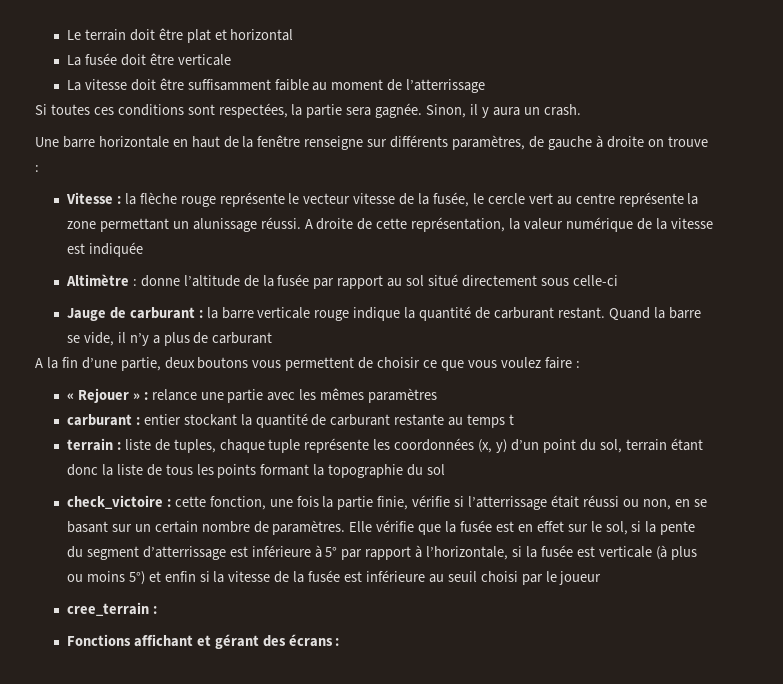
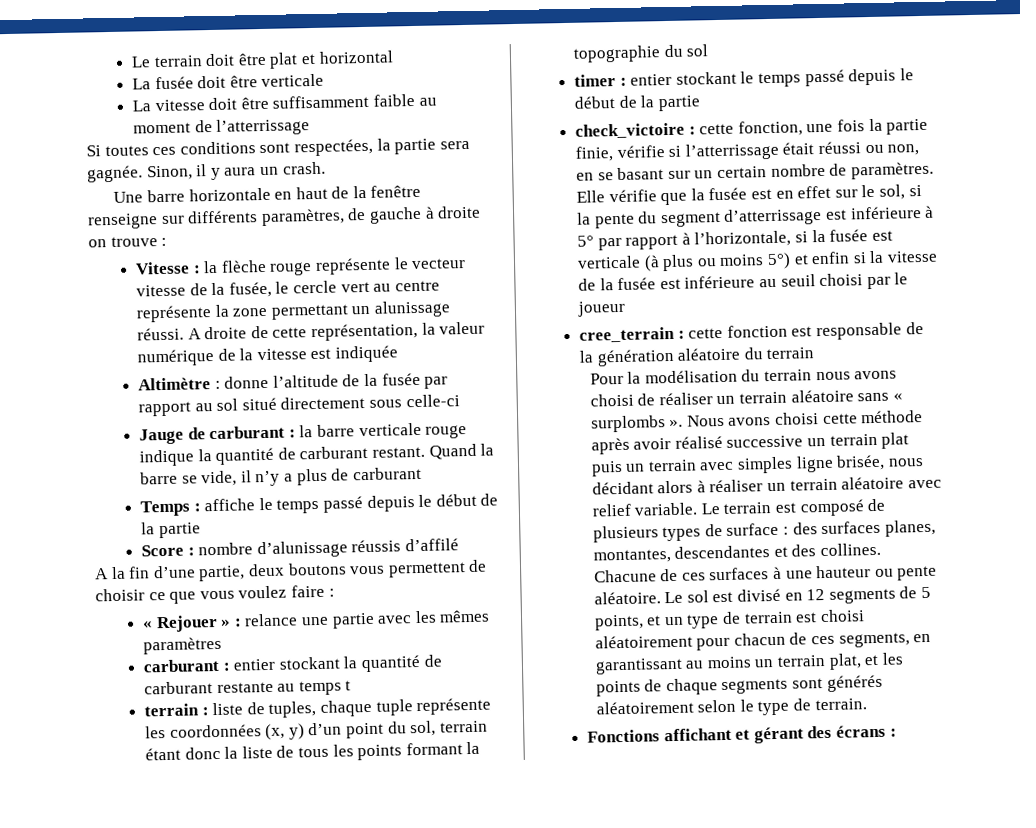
(273, 338) none -> [140,493,499,517] [141,522,201,539] [141,538,459,559] // Temps : affiche le temps passé depuis le début de la partie // Score : nombre d’alunissage réussis d’affilé
(446, 469) none -> [574,68,914,88] [574,95,701,112] // timer : entier stockant le temps passé depuis le début de la partie
(157, 610) none -> [688,321,924,341] [579,347,815,367] [589,369,898,385] [589,389,903,407] [590,410,924,433] [590,432,910,455] [590,454,924,477] [591,476,942,495] [591,498,886,517] [592,519,936,543] [592,542,881,564] [593,565,938,583] [593,586,931,605] [593,609,865,631] [594,632,932,651] [594,652,904,675] [595,674,883,697] [595,698,867,716] cette fonction est responsable de la génération aléatoire du terrain // Pour la modélisation du terrain nous avons choisi de réaliser un terrain aléatoire sans « surplombs ». Nous avons choisi cette méthode après avoir réalisé successive un terrain plat puis un terrain avec simples ligne brisée, nous décidant alors à réaliser un terrain aléatoire avec relief variable. Le terrain est composé de plusieurs types de surface : des surfaces planes, montantes, descendantes et des collines. Chacune de ces surfaces à une hauteur ou pente aléatoire. Le sol est divisé en 12 segments de 5 points, et un type de terrain est choisi aléatoirement pour chacun de ces segments, en garantissant au moins un terrain plat, et les points de chaque segments sont générés aléatoirement selon le type de terrain.

